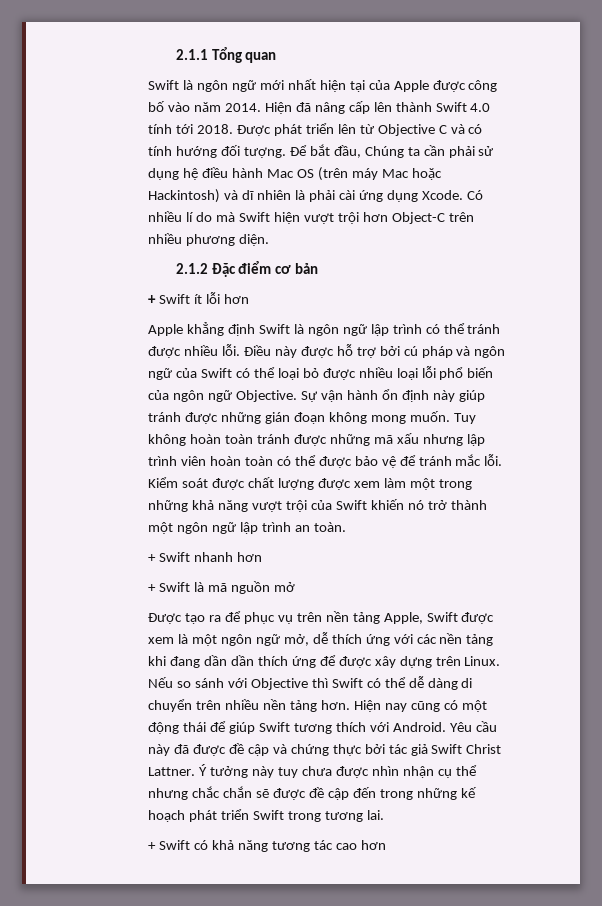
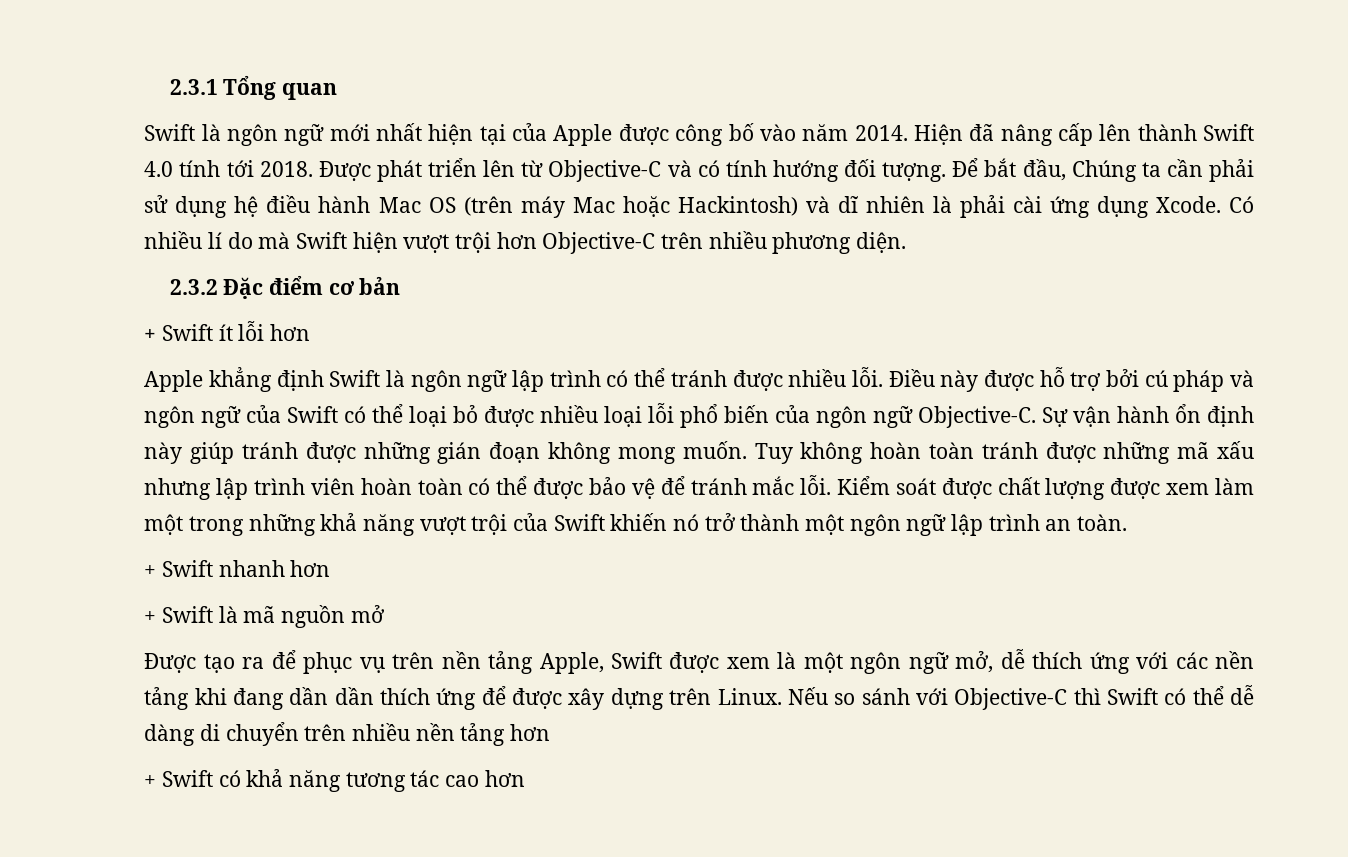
[175,49,208,60] 2.1.1 -> [169,79,218,95] 2.3.1
[377,124,447,136] Objective C -> [548,160,662,182] Objective-C
[391,212,445,224] Object-C -> [542,232,656,254] Objective-C
[175,263,208,274] 2.1.2 -> [169,279,218,295] 2.3.2
[236,390,298,402] Objective. -> [918,406,1037,428] Objective-C.
[251,678,309,690] Objective -> [954,688,1068,710] Objective-C
[320,700,487,712] [148,721,497,734] [148,743,502,756] [148,764,477,778] [148,786,477,800] [148,809,384,822] hơn. Hiện nay cũng có một động thái để giúp Swift tương thích với Android. Yêu cầu này đã được đề cập và chứng thực bởi tác giả Swift Christ Lattner. Ý tưởng này tuy chưa được nhìn nhận cụ thể nhưng chắc chắn sẽ được đề cập đến trong những kế hoạch phát triển Swift trong tương lai. -> [510,724,551,741] hơn

